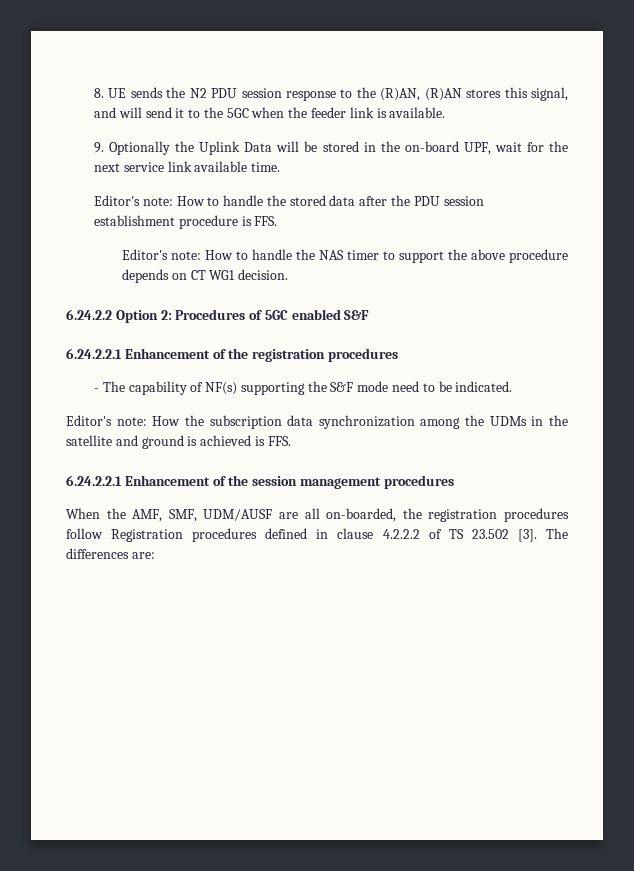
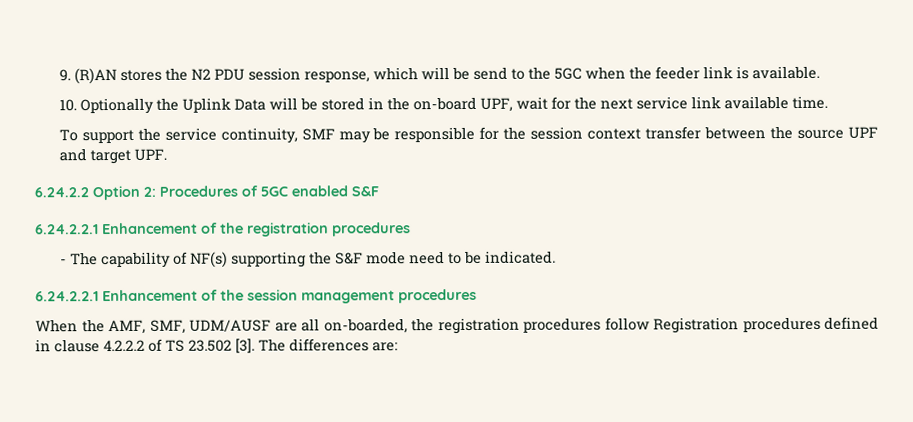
[93,87,163,98] 8. UE sends -> [58,68,162,85] 9. (R)AN stores
[285,87,569,101] [93,107,185,118] response to the (R)AN, (R)AN stores this signal, and will send it -> [303,66,508,83] response, which will be send
[93,142,104,153] 9. -> [58,99,77,112] 10.
[93,195,484,206] [93,215,278,229] [121,249,568,263] [121,269,289,283] Editor's note: How to handle the stored data after the PDU session establishment procedure is FFS. // Editor's note: How to handle the NAS timer to support the above procedure depends on CT WG1 decision. -> [58,125,878,144] [58,148,167,165] To support the service continuity, SMF may be responsible for the session context transfer between the source UPF and target UPF.
[66,415,568,429] [66,435,291,449] // Editor's note: How the subscription data synchronization among the UDMs in the satellite and ground is achieved is FFS. -> (556, 257) none

